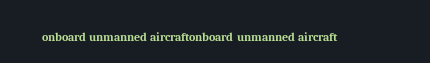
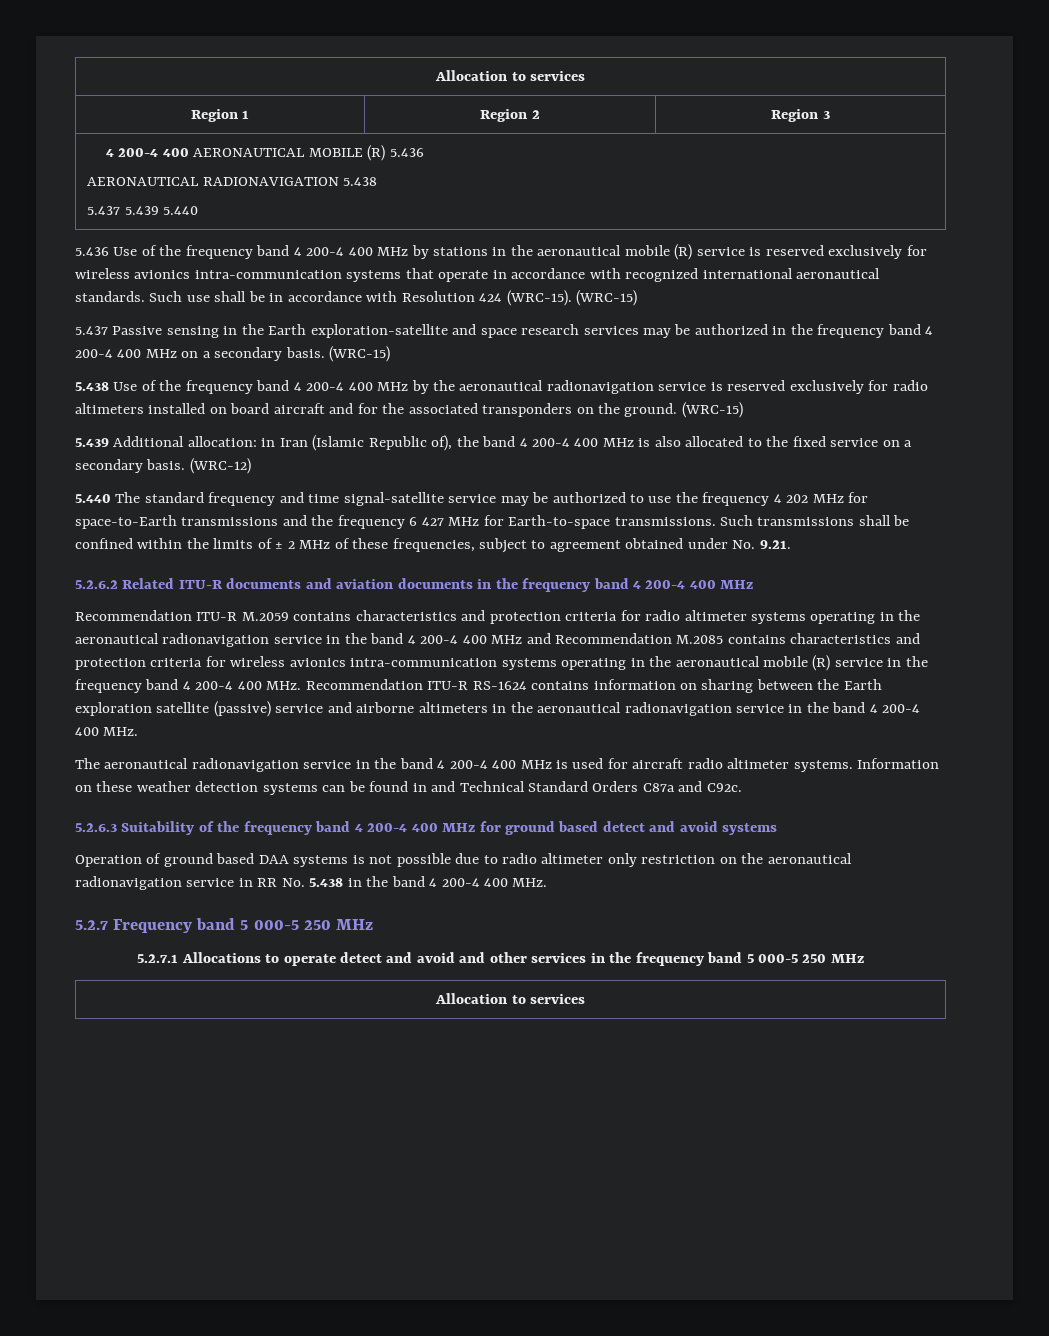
[42,32,338,41] onboard unmanned aircraftonboard unmanned aircraft -> [435,70,585,81] [190,109,250,122] [480,109,540,122] [771,109,830,122] [105,145,424,161] [87,177,378,186] [87,206,199,215] [75,244,927,260] [75,268,881,282] [75,290,638,306] [75,324,934,338] [75,346,391,362] [75,380,928,394] [75,402,743,418] [75,435,913,451] [75,458,251,474] [75,492,869,506] [75,515,910,529] [75,538,791,553] [75,578,754,592] [75,610,921,624] [75,633,920,647] [75,655,928,671] [75,679,882,693] [75,701,921,717] [75,727,139,736] [75,758,940,772] [75,781,742,795] [75,821,778,835] [75,853,852,867] [75,876,548,890] [75,918,373,933] [137,952,864,966] [435,993,585,1004] Allocation to services // Region 1 | Region 2 | Region 3 // 4 200-4 400 AERONAUTICAL MOBILE (R) 5.436 // AERONAUTICAL RADIONAVIGATION 5.438 // 5.437 5.439 5.440 // 5.436 Use of the frequency band 4 200-4 400 MHz by stations in the aeronautical mobile (R) service is reserved exclusively for wireless avionics intra-communication systems that operate in accordance with recognized international aeronautical standards. Such use shall be in accordance with Resolution 424 (WRC-15). (WRC-15) // 5.437 Passive sensing in the Earth exploration-satellite and space research services may be authorized in the frequency band 4 200-4 400 MHz on a secondary basis. (WRC-15) // 5.438 Use of the frequency band 4 200-4 400 MHz by the aeronautical radionavigation service is reserved exclusively for radio altimeters installed on board aircraft and for the associated transponders on the ground. (WRC-15) // 5.439 Additional allocation: in Iran (Islamic Republic of), the band 4 200-4 400 MHz is also allocated to the fixed service on a secondary basis. (WRC-12) // 5.440 The standard frequency and time signal-satellite service may be authorized to use the frequency 4 202 MHz for space-to-Earth transmissions and the frequency 6 427 MHz for Earth-to-space transmissions. Such transmissions shall be confined within the limits of ± 2 MHz of these frequencies, subject to agreement obtained under No. 9.21. // 5.2.6.2 Related ITU-R documents and aviation documents in the frequency band 4 200-4 400 MHz // Recommendation ITU-R M.2059 contains characteristics and protection criteria for radio altimeter systems operating in the aeronautical radionavigation service in the band 4 200-4 400 MHz and Recommendation M.2085 contains characteristics and protection criteria for wireless avionics intra-communication systems operating in the aeronautical mobile (R) service in the frequency band 4 200-4 400 MHz. Recommendation ITU-R RS-1624 contains information on sharing between the Earth exploration satellite (passive) service and airborne altimeters in the aeronautical radionavigation service in the band 4 200-4 400 MHz. // The aeronautical radionavigation service in the band 4 200-4 400 MHz is used for aircraft radio altimeter systems. Information on these weather detection systems can be found in and Technical Standard Orders C87a and C92c. // 5.2.6.3 Suitability of the frequency band 4 200-4 400 MHz for ground based detect and avoid systems // Operation of ground based DAA systems is not possible due to radio altimeter only restriction on the aeronautical radionavigation service in RR No. 5.438 in the band 4 200-4 400 MHz. // 5.2.7 Frequency band 5 000-5 250 MHz // 5.2.7.1 Allocations to operate detect and avoid and other services in the frequency band 5 000-5 250 MHz // Allocation to services

